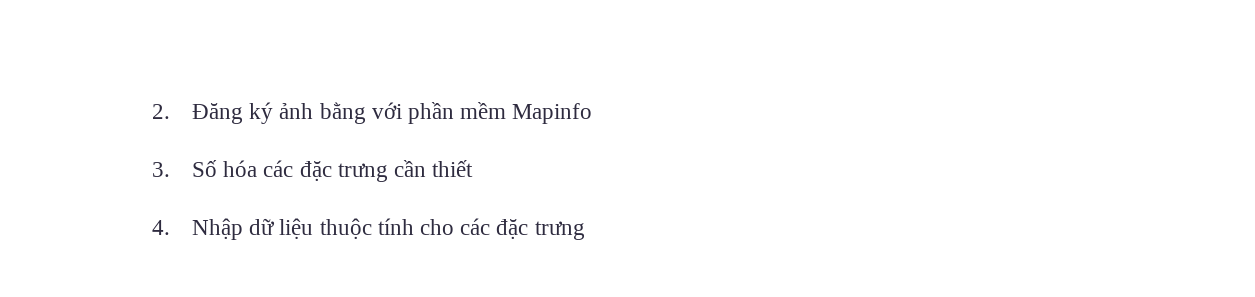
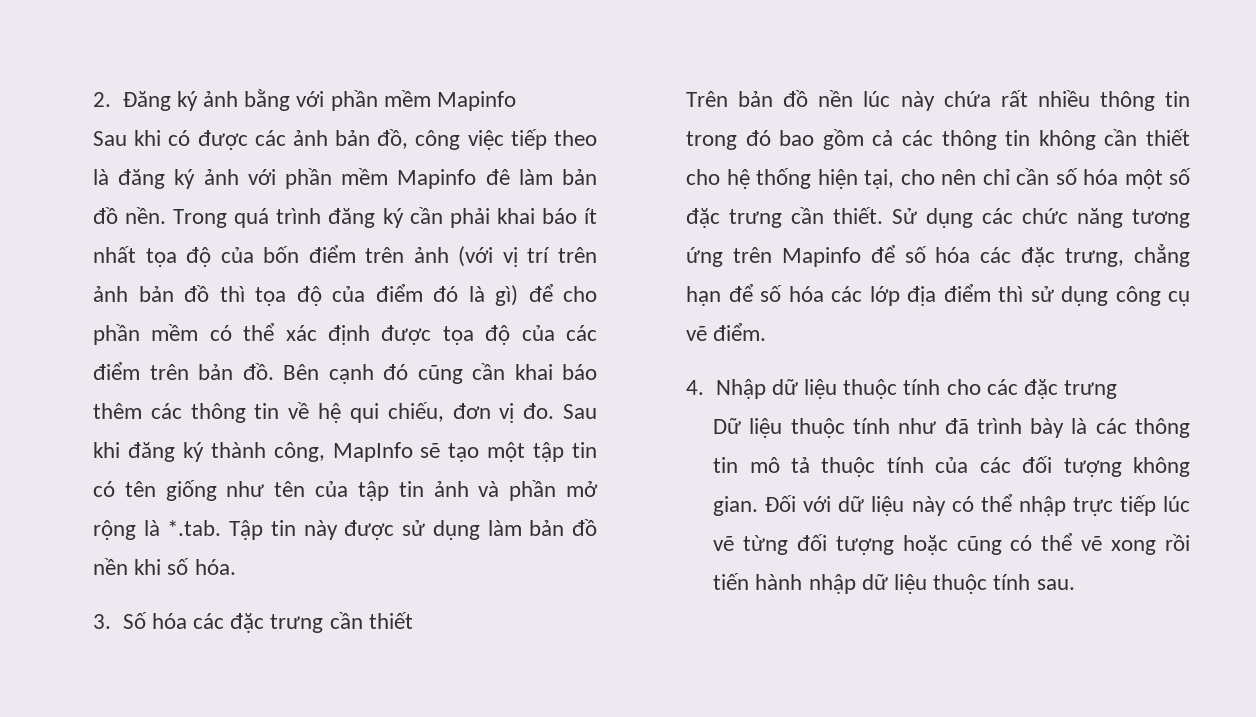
(593, 113) none -> [93,129,597,150] [93,168,597,189] [93,207,597,228] [93,245,597,267] [93,284,597,306] [93,323,597,345] [93,362,597,384] [93,402,598,423] [93,442,597,462] [93,480,599,501] [93,519,597,540] [93,558,236,575] // Sau khi có được các ảnh bản đồ, công việc tiếp theo là đăng ký ảnh với phần mềm Mapinfo đê làm bản đồ nền. Trong quá trình đăng ký cần phải khai báo ít nhất tọa độ của bốn điểm trên ảnh (với vị trí trên ảnh bản đồ thì tọa độ của điểm đó là gì) để cho phần mềm có thể xác định được tọa độ của các điểm trên bản đồ. Bên cạnh đó cũng cần khai báo thêm các thông tin về hệ qui chiếu, đơn vị đo. Sau khi đăng ký thành công, MapInfo sẽ tạo một tập tin có tên giống như tên của tập tin ảnh và phần mở rộng là *.tab. Tập tin này được sử dụng làm bản đồ nền khi số hóa.
(474, 168) none -> [686,90,1190,111] [686,129,1190,150] [686,168,1191,189] [686,207,1190,228] [686,244,1190,267] [686,284,1190,306] [686,323,767,341] // Trên bản đồ nền lúc này chứa rất nhiều thông tin trong đó bao gồm cả các thông tin không cần thiết cho hệ thống hiện tại, cho nên chỉ cần số hóa một số đặc trưng cần thiết. Sử dụng các chức năng tương ứng trên Mapinfo để số hóa các đặc trưng, chẳng hạn để số hóa các lớp địa điểm thì sử dụng công cụ vẽ điểm.
(585, 230) none -> [713,418,1190,438] [713,456,1190,477] [713,494,1190,516] [713,533,1190,555] [713,573,1075,594] // Dữ liệu thuộc tính như đã trình bày là các thông tin mô tả thuộc tính của các đối tượng không gian. Đối với dữ liệu này có thể nhập trực tiếp lúc vẽ từng đối tượng hoặc cũng có thể vẽ xong rồi tiến hành nhập dữ liệu thuộc tính sau.

